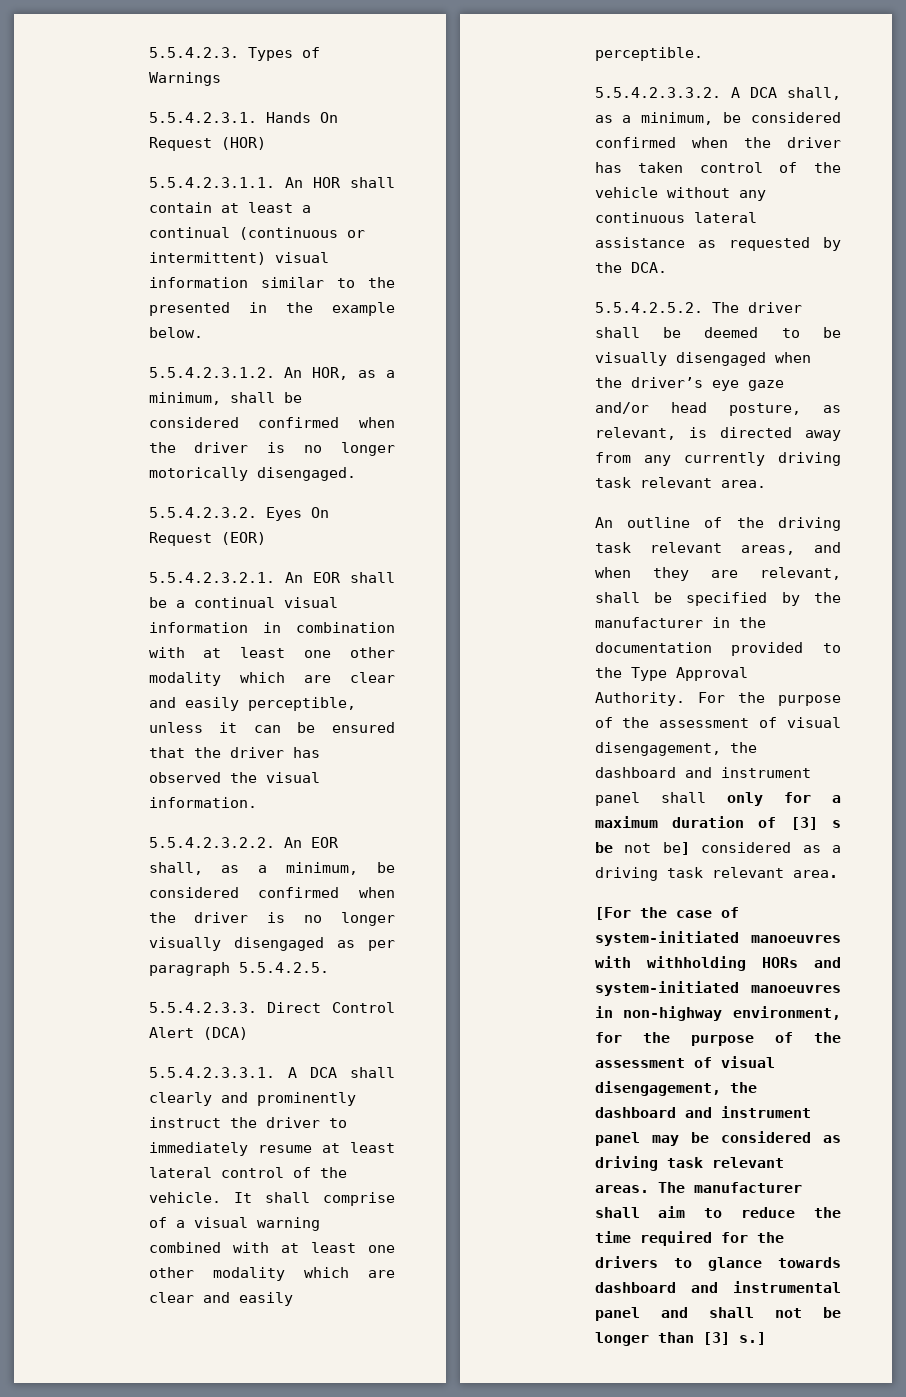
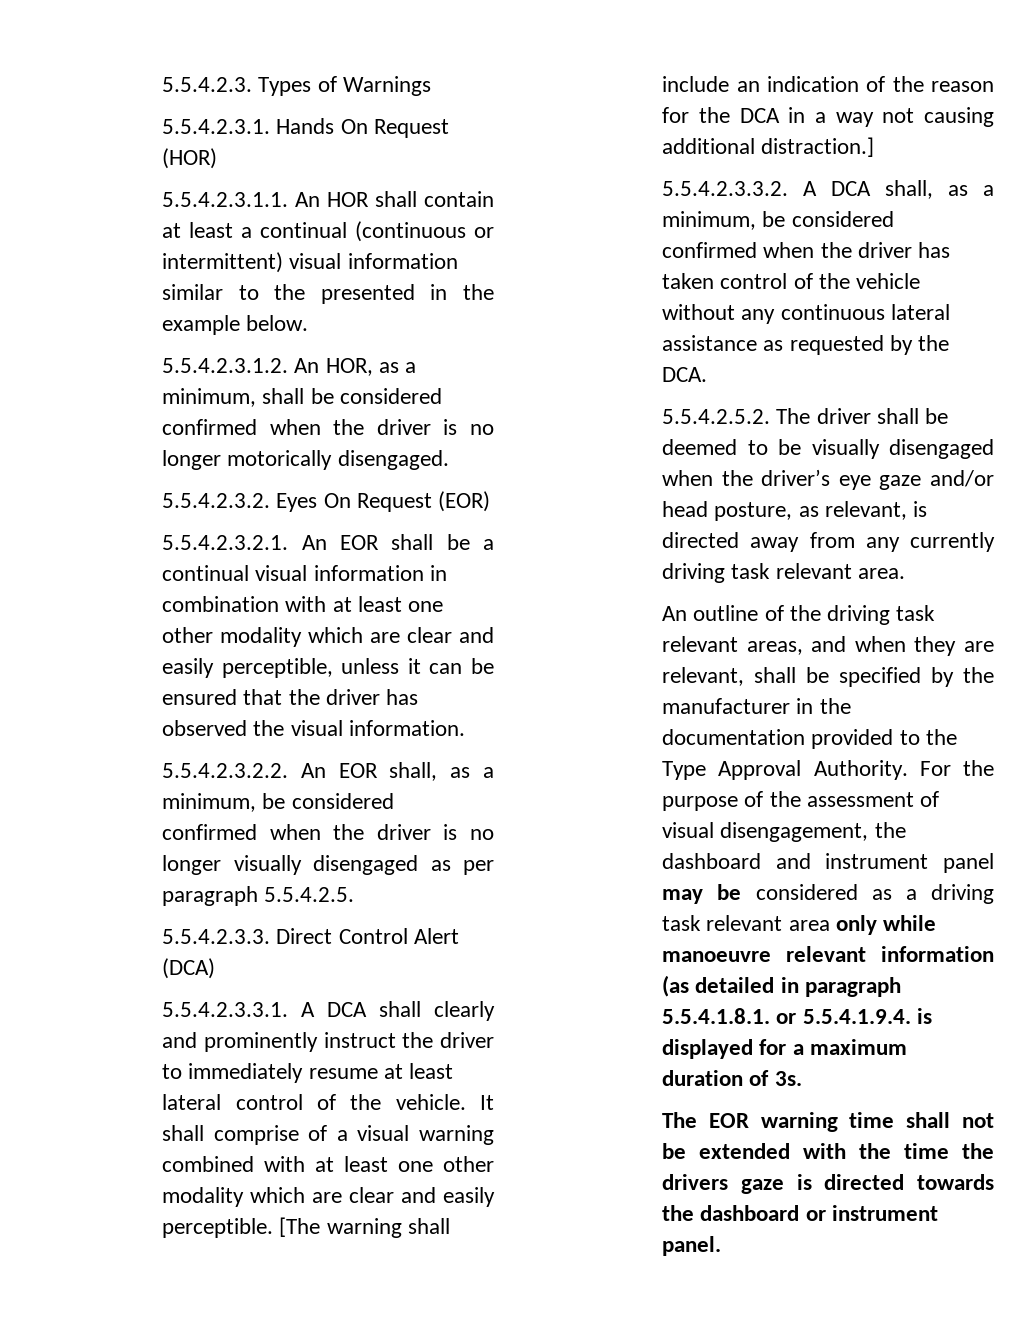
(703, 54) none -> [279,1217,450,1238] [662,76,994,92] [662,107,994,127] [662,137,875,157] [The warning shall include an indication of the reason for the DCA in a way not causing additional distraction.]
[660,792,841,806] [594,816,841,830] [594,842,690,855] shall only for a maximum duration of [3] s be not be] -> [662,884,742,904] may be
[792,870,838,878] [594,907,739,920] [594,931,841,946] [594,956,841,971] [594,981,841,996] [594,1006,841,1021] [594,1032,841,1046] [594,1056,775,1068] [594,1081,757,1096] [594,1106,811,1118] [594,1131,841,1146] [594,1156,784,1171] [594,1182,802,1193] [594,1206,841,1218] [594,1231,784,1246] [594,1256,841,1271] [594,1281,841,1293] [594,1307,841,1321] [594,1332,766,1346] area. // [For the case of system-initiated manoeuvres with withholding HORs and system-initiated manoeuvres in non-highway environment, for the purpose of the assessment of visual disengagement, the dashboard and instrument panel may be considered as driving task relevant areas. The manufacturer shall aim to reduce the time required for the drivers to glance towards dashboard and instrumental panel and shall not be longer than [3] s.] -> [788,915,937,935] [662,946,994,962] [662,975,901,997] [662,1008,932,1024] [662,1039,907,1059] [662,1070,802,1086] [662,1112,994,1132] [662,1143,994,1159] [662,1174,994,1194] [662,1205,938,1221] [662,1236,722,1256] area only while manoeuvre relevant information (as detailed in paragraph 5.5.4.1.8.1. or 5.5.4.1.9.4. is displayed for a maximum duration of 3s. // The EOR warning time shall not be extended with the time the drivers gaze is directed towards the dashboard or instrument panel.

